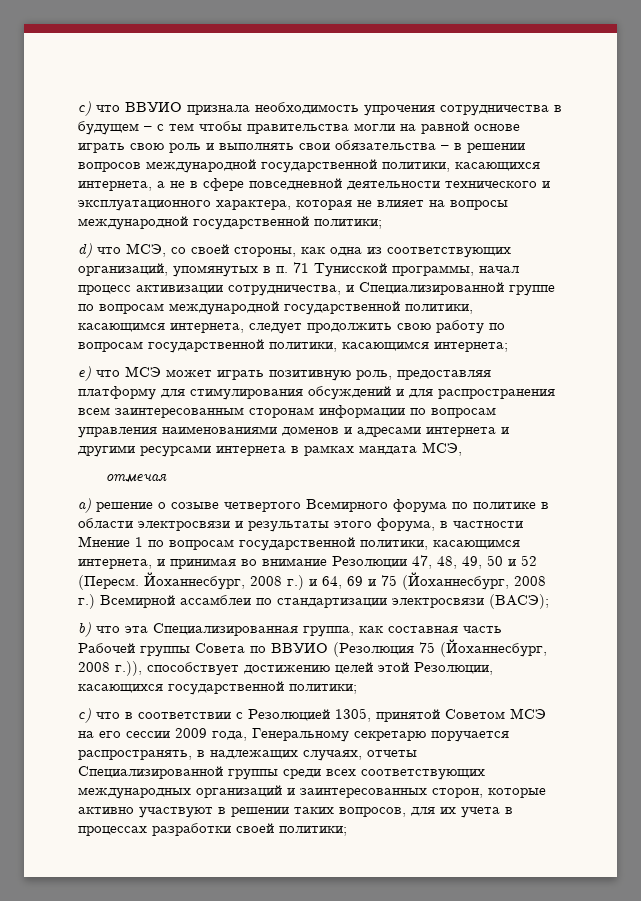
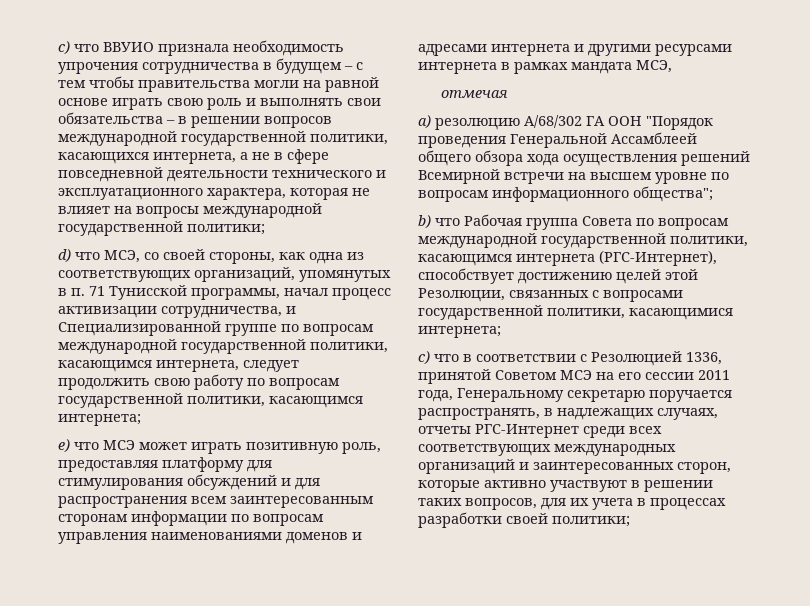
[96,499,549,513] [78,518,523,532] [78,536,520,551] [78,555,537,569] [78,572,546,590] [78,594,549,609] [78,622,502,637] [78,639,547,657] [78,661,142,676] решение о созыве четвертого Всемирного форума по политике в области электросвязи и результаты этого форума, в частности Мнение 1 по вопросам государственной политики, касающимся интернета, и принимая во внимание Резолюции 47, 48, 49, 50 и 52 (Пересм. Йоханнесбург, 2008 г.) и 64, 69 и 75 (Йоханнесбург, 2008 г.) Всемирной ассамблеи по стандартизации электросвязи (ВАСЭ); // b) что эта Специализированная группа, как составная часть Рабочей группы Совета по ВВУИО (Резолюция 75 (Йоханнесбург, 2008 г.)), -> [435,115,713,130] [418,132,697,148] [418,150,750,166] [418,169,729,184] [418,186,713,202] [418,214,729,230] [418,233,748,248] [418,250,717,266] резолюцию A/68/302 ГА ООН "Порядок проведения Генеральной Ассамблеей общего обзора хода осуществления решений Всемирной встречи на высшем уровне по вопросам информационного общества"; // b) что Рабочая группа Совета по вопросам международной государственной политики, касающимся интернета (РГС-Интернет),
[78,681,357,695] касающихся государственной политики; -> [509,290,683,302] [418,305,733,320] [418,326,501,338] связанных с вопросами государственной политики, касающимися интернета;
[335,708,371,722] 1305, -> [686,352,722,365] 1336,
[175,728,207,738] 2009 -> [698,370,730,380] 2011
[78,766,278,780] Специализированной группы -> [475,424,579,438] РГС-Интернет

